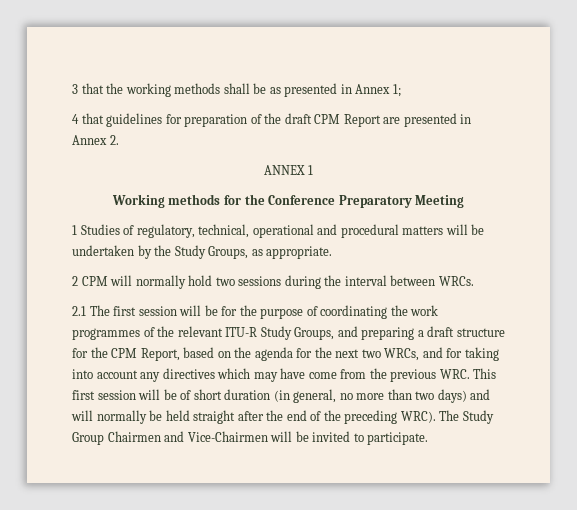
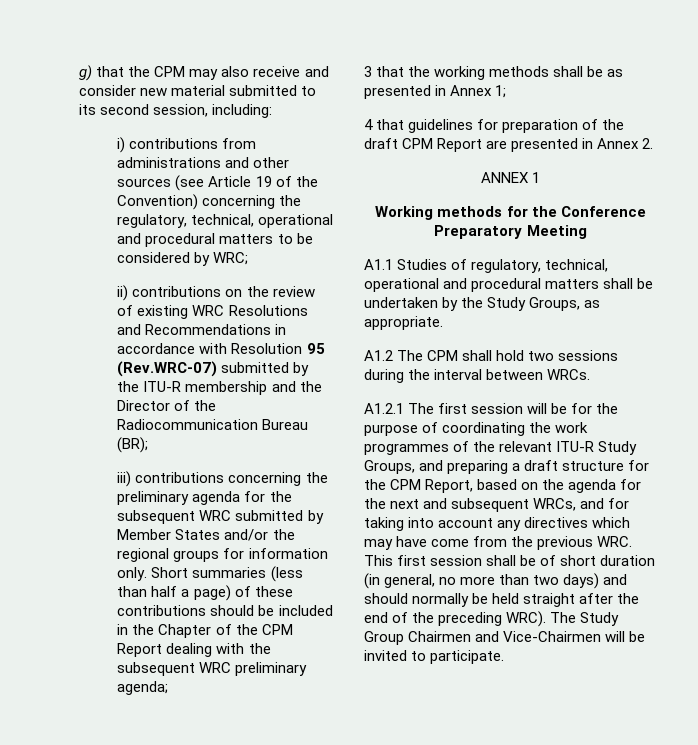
(72, 89) none -> [79,65,329,81] [79,85,317,96] [79,104,273,118] [117,137,257,153] [117,157,290,168] [117,175,318,191] [117,194,302,210] [117,214,334,228] [117,233,313,247] [117,252,249,266] [117,285,315,301] [117,305,308,319] [117,324,287,335] [117,343,325,354] [117,361,310,377] [117,381,322,395] [117,400,217,411] [117,419,309,430] [117,437,149,453] [117,471,328,487] [117,491,292,505] [117,510,324,524] [117,529,295,541] [117,548,328,562] [117,566,303,582] [117,585,293,601] [117,605,333,616] [117,624,293,638] [117,643,271,657] [117,662,308,676] [117,681,169,695] g) that the CPM may also receive and consider new material submitted to its second session, including: // i) contributions from administrations and other sources (see Article 19 of the Convention) concerning the regulatory, technical, operational and procedural matters to be considered by WRC; // ii) contributions on the review of existing WRC Resolutions and Recommendations in accordance with Resolution 95 (Rev.WRC-07) submitted by the ITU-R membership and the Director of the Radiocommunication Bureau (BR); // iii) contributions concerning the preliminary agenda for the subsequent WRC submitted by Member States and/or the regional groups for information only. Short summaries (less than half a page) of these contributions should be included in the Chapter of the CPM Report dealing with the subsequent WRC preliminary agenda; //
[72,225,77,235] 1 -> [364,259,393,270] A1.1
[445,224,468,235] will -> [603,278,634,289] shall
[72,275,186,289] 2 CPM will normally -> [364,350,493,361] A1.2 The CPM shall
[72,306,86,316] 2.1 -> [364,403,404,414] A1.2.1
[361,349,381,358] two -> [423,498,530,512] and subsequent
[138,389,161,400] will -> [486,555,517,566] shall
[71,410,93,421] will -> [364,593,408,604] should

